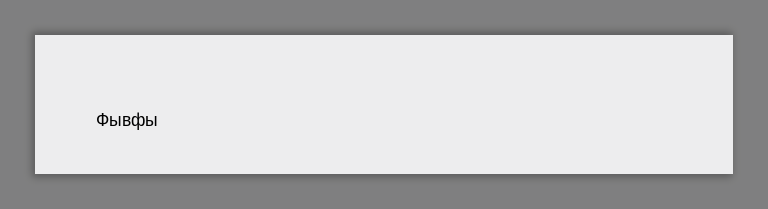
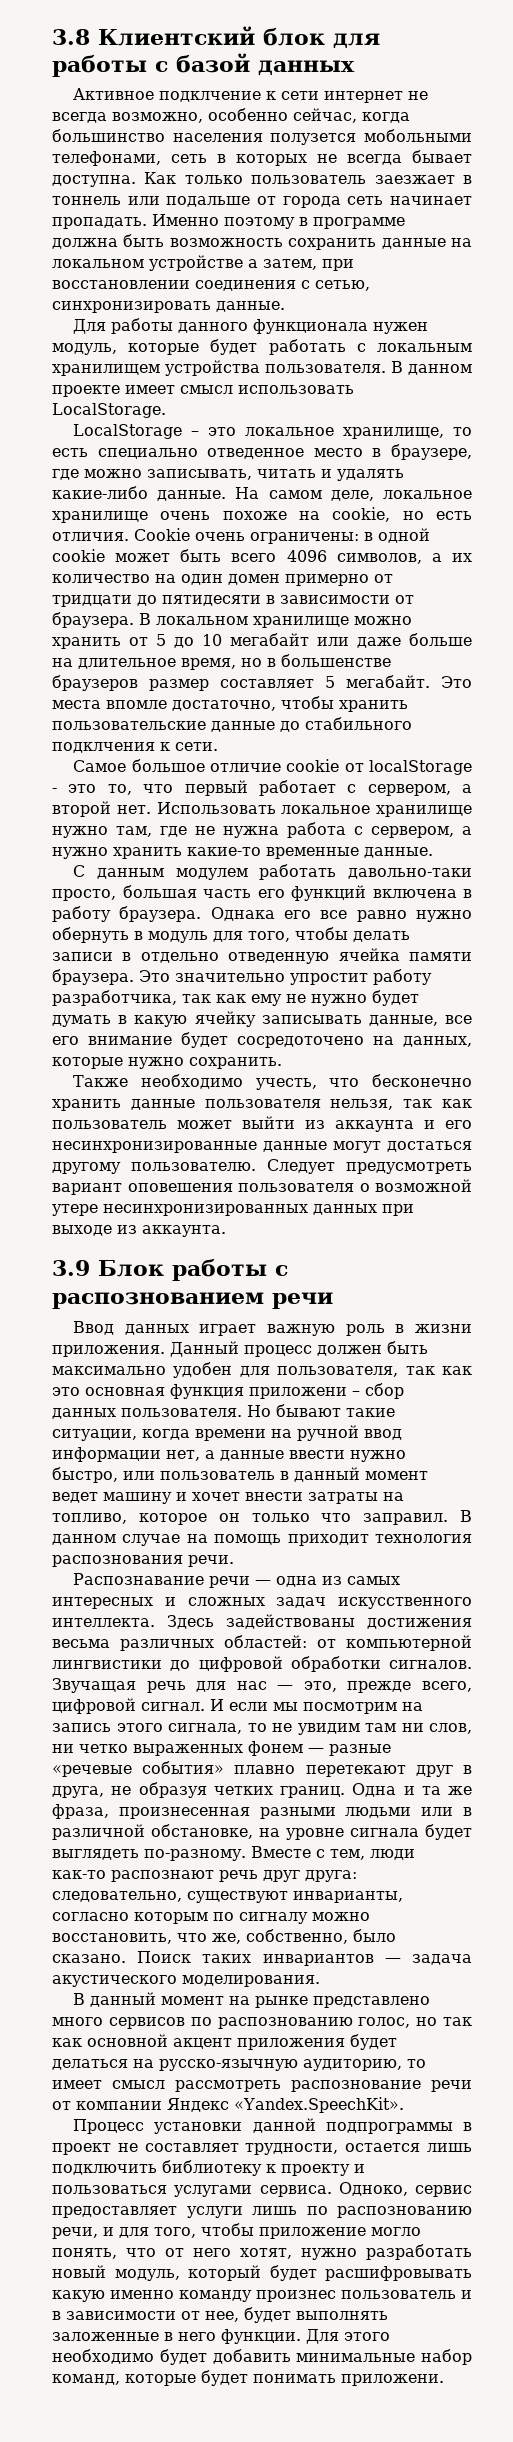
[96,112,158,130] Фывфы -> [52,26,380,49] [52,53,355,77] [73,88,429,103] [52,108,410,123] [52,129,473,145] [52,150,472,166] [52,172,472,187] [52,196,472,208] [52,214,405,229] [52,234,472,250] [52,255,354,271] [52,280,370,291] [52,301,285,313] [73,318,429,334] [52,339,472,355] [52,360,472,376] [52,385,354,397] [52,403,166,418] [73,424,472,439] [52,444,473,460] [52,469,404,481] [52,486,472,501] [52,507,472,523] [52,528,430,544] [52,549,473,564] [52,574,393,586] [52,595,414,607] [52,612,412,628] [52,633,472,649] [52,654,391,670] [52,675,472,691] [52,696,408,712] [52,717,412,732] [52,742,218,753] [73,759,472,775] [52,780,472,796] [52,801,472,817] [52,822,472,838] [52,847,433,859] [73,864,472,880] [52,885,472,901] [52,906,472,922] [52,927,410,943] [52,948,472,964] [52,969,432,985] [52,990,419,1006] [52,1011,472,1027] [52,1032,472,1048] [52,1057,282,1069] [73,1074,472,1090] [52,1099,473,1111] [52,1116,472,1132] [52,1141,472,1153] [52,1159,472,1174] [52,1179,472,1195] [52,1204,414,1216] [52,1225,226,1237] [52,1258,288,1281] [52,1292,333,1309] [73,1321,472,1336] [52,1341,428,1357] [52,1362,472,1378] [52,1383,404,1399] [52,1404,395,1419] [52,1425,402,1441] [52,1447,406,1462] [52,1467,428,1483] [52,1492,404,1504] [52,1510,472,1525] [52,1534,472,1546] [52,1555,234,1567] [73,1573,401,1588] [52,1597,472,1609] [52,1614,472,1629] [52,1635,472,1651] [52,1656,472,1672] [52,1678,472,1693] [52,1698,423,1714] [52,1723,472,1735] [52,1741,391,1756] [52,1761,472,1777] [52,1782,472,1798] [52,1804,473,1819] [52,1824,472,1840] [52,1846,415,1861] [52,1870,357,1882] [52,1891,403,1903] [52,1912,370,1924] [52,1929,396,1944] [52,1951,472,1966] [52,1975,320,1987] [73,1992,431,2008] [52,2017,472,2029] [52,2034,397,2050] [52,2059,426,2071] [52,2080,472,2092] [52,2097,404,2113] [73,2118,472,2134] [52,2143,472,2155] [52,2160,365,2176] [52,2182,472,2197] [52,2206,472,2218] [52,2223,421,2239] [52,2244,472,2260] [52,2265,472,2281] [52,2290,472,2302] [52,2307,388,2323] [52,2329,390,2344] [52,2349,472,2365] [52,2370,444,2386] 3.8 Клиентский блок для работы с базой данных // Активное подклчение к сети интернет не всегда возможно, особенно сейчас, когда большинство населения полузется мобольными телефонами, сеть в которых не всегда бывает доступна. Как только пользователь заезжает в тоннель или подальше от города сеть начинает пропадать. Именно поэтому в программе должна быть возможность сохранить данные на локальном устройстве а затем, при восстановлении соединения с сетью, синхронизировать данные. // Для работы данного функционала нужен модуль, которые будет работать с локальным хранилищем устройства пользователя. В данном проекте имеет смысл использовать LocalStorage. // LocalStorage – это локальное хранилище, то есть специально отведенное место в браузере, где можно записывать, читать и удалять какие-либо данные. На самом деле, локальное хранилище очень похоже на cookie, но есть отличия. Cookie очень ограничены: в одной cookie может быть всего 4096 символов, а их количество на один домен примерно от тридцати до пятидесяти в зависимости от браузера. В локальном хранилище можно хранить от 5 до 10 мегабайт или даже больше на длительное время, но в большенстве браузеров размер составляет 5 мегабайт. Это места впомле достаточно, чтобы хранить пользовательские данные до стабильного подклчения к сети. // Самое большое отличие cookie от localStorage - это то, что первый работает с сервером, а второй нет. Использовать локальное хранилище нужно там, где не нужна работа с сервером, а нужно хранить какие-то временные данные. // С данным модулем работать давольно-таки просто, большая часть его функций включена в работу браузера. Однака его все равно нужно обернуть в модуль для того, чтобы делать записи в отдельно отведенную ячейка памяти браузера. Это значительно упростит работу разработчика, так как ему не нужно будет думать в какую ячейку записывать данные, все его внимание будет сосредоточено на данных, которые нужно сохранить. // Также необходимо учесть, что бесконечно хранить данные пользователя нельзя, так как пользователь может выйти из аккаунта и его несинхронизированные данные могут достаться другому пользователю. Следует предусмотреть вариант оповешения пользователя о возможной утере несинхронизированных данных при выходе из аккаунта. // 3.9 Блок работы с распознованием речи // Ввод данных играет важную роль в жизни приложения. Данный процесс должен быть максимально удобен для пользователя, так как это основная функция приложени – сбор данных пользователя. Но бывают такие ситуации, когда времени на ручной ввод информации нет, а данные ввести нужно быстро, или пользователь в данный момент ведет машину и хочет внести затраты на топливо, которое он только что заправил. В данном случае на помощь приходит технология распознования речи. // Распознавание речи — одна из самых интересных и сложных задач искусственного интеллекта. Здесь задействованы достижения весьма различных областей: от компьютерной лингвистики до цифровой обработки сигналов. Звучащая речь для нас — это, прежде всего, цифровой сигнал. И если мы посмотрим на запись этого сигнала, то не увидим там ни слов, ни четко выраженных фонем — разные «речевые события» плавно перетекают друг в друга, не образуя четких границ. Одна и та же фраза, произнесенная разными людьми или в различной обстановке, на уровне сигнала будет выглядеть по-разному. Вместе с тем, люди как-то распознают речь друг друга: следовательно, существуют инварианты, согласно которым по сигналу можно восстановить, что же, собственно, было сказано. Поиск таких инвариантов — задача акустического моделирования. // В данный момент на рынке представлено много сервисов по распознованию голос, но так как основной акцент приложения будет делаться на русско-язычную аудиторию, то имеет смысл рассмотреть распознование речи от компании Яндекс «Yandex.SpeechKit». // Процесс установки данной подпрограммы в проект не составляет трудности, остается лишь подключить библиотеку к проекту и пользоваться услугами сервиса. Одноко, сервис предоставляет услуги лишь по распознованию речи, и для того, чтобы приложение могло понять, что от него хотят, нужно разработать новый модуль, который будет расшифровывать какую именно команду произнес пользователь и в зависимости от нее, будет выполнять заложенные в него функции. Для этого необходимо будет добавить минимальные набор команд, которые будет понимать приложени.

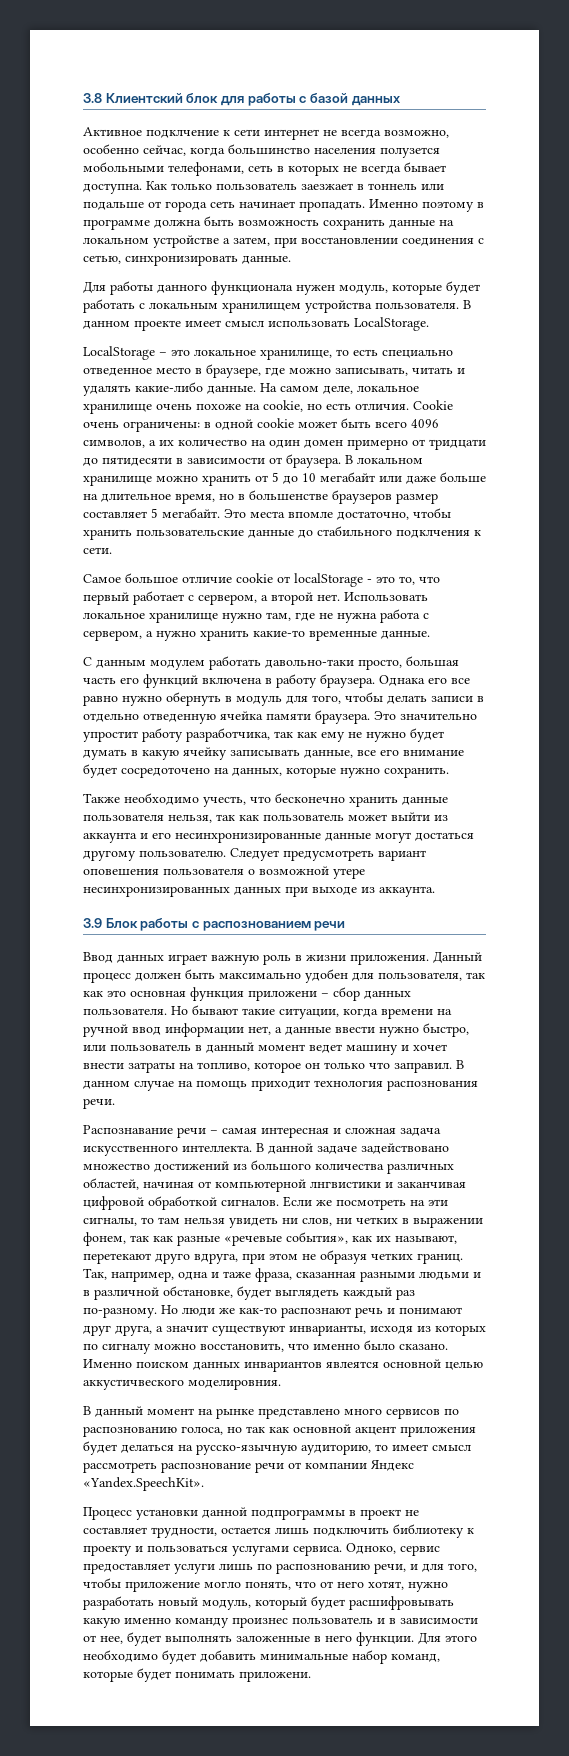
[255,1576,401,1587] [52,1597,472,1609] [52,1614,472,1629] [52,1635,472,1651] [52,1656,472,1672] [52,1678,472,1693] [52,1698,423,1714] [52,1723,472,1735] [52,1741,391,1756] [52,1761,472,1777] [52,1782,472,1798] [52,1804,250,1819] — одна из самых интересных и сложных задач искусственного интеллекта. Здесь задействованы достижения весьма различных областей: от компьютерной лингвистики до цифровой обработки сигналов. Звучащая речь для нас — это, прежде всего, цифровой сигнал. И если мы посмотрим на запись этого сигнала, то не увидим там ни слов, ни четко выраженных фонем — разные «речевые события» плавно перетекают друг в друга, не образуя четких границ. Одна и та же фраза, произнесенная -> [210,1127,441,1138] [83,1143,449,1156] [83,1160,454,1174] [83,1178,466,1192] [83,1196,448,1210] [83,1217,483,1228] [83,1232,457,1246] [83,1250,463,1264] [83,1268,356,1282] – самая интересная и сложная задача искусственного интеллекта. В данной задаче задействовано множество достижений из большого количества различных областей, начиная от компьютерной лнгвистики и заканчивая цифровой обработкой сигналов. Если же посмотреть на эти сигналы, то там нельзя увидеть ни слов, ни четких в выражении фонем, так как разные «речевые события», как их называют, перетекают друго вдруга, при этом не образуя четких границ. Так, например, одна и таже фраза, сказанная
[421,1807,454,1816] или -> [473,1272,481,1278] и
[259,1824,472,1840] [52,1846,415,1861] [52,1870,357,1882] [52,1891,403,1903] [52,1912,208,1924] на уровне сигнала будет выглядеть по-разному. Вместе с тем, люди как-то распознают речь друг друга: следовательно, существуют инварианты, согласно которым -> [237,1286,415,1300] [83,1305,462,1318] [83,1325,486,1336] будет выглядеть каждый раз по-разному. Но люди же как-то распознают речь и понимают друг друга, а значит существуют инварианты, исходя из которых
[212,1929,396,1944] [52,1951,472,1966] [52,1975,320,1987] же, собственно, было сказано. Поиск таких инвариантов — задача акустического моделирования. -> [313,1340,448,1350] [83,1359,483,1372] [83,1379,281,1390] именно было сказано. Именно поиском данных инвариантов явлеятся основной целью аккустичвеского моделировния.
[358,2017,411,2028] голос, -> [181,1426,223,1435] голоса,

